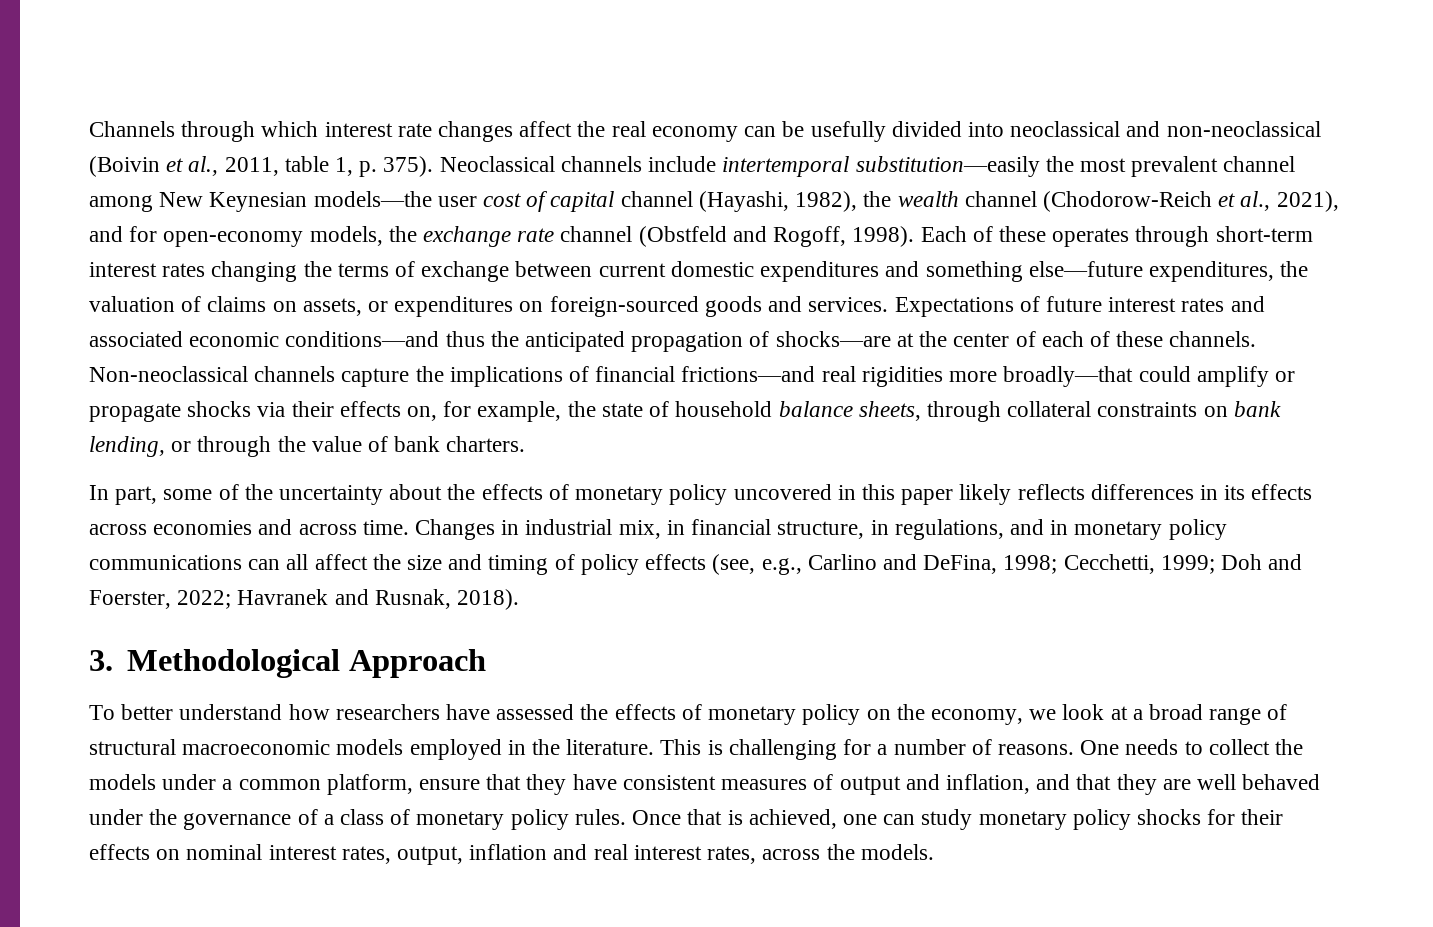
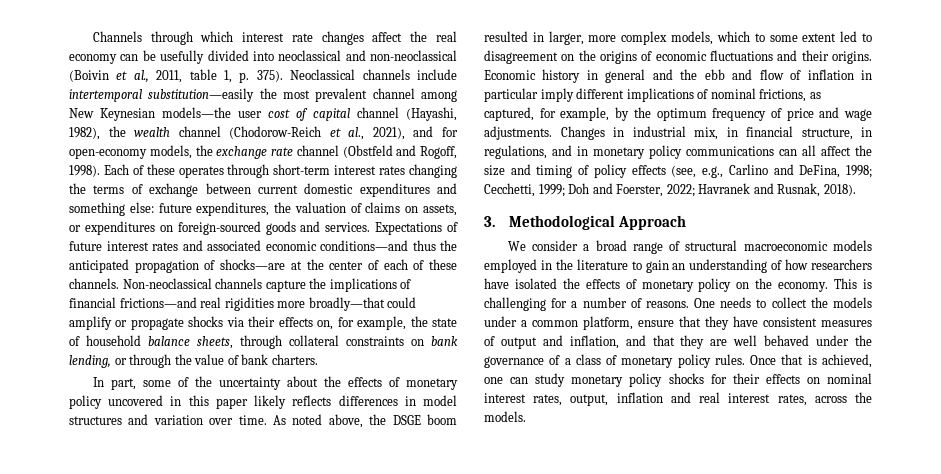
[1028,261,1143,277] else—future -> [129,202,192,213] else: future
[1224,484,1313,500] [89,519,409,535] its effects across economies and across time. -> [423,395,458,406] [69,414,457,428] [484,31,872,45] [484,50,872,64] [484,69,872,83] [484,88,821,102] [484,107,872,121] [484,126,552,140] model structures and variation over time. As noted above, the DSGE boom resulted in larger, more complex models, which to some extent led to disagreement on the origins of economic fluctuations and their origins. Economic history in general and the ebb and flow of inflation in particular imply different implications of nominal frictions, as captured, for example, by the optimum frequency of price and wage adjustments.
[89,704,1128,725] To better understand how researchers have assessed the effects of monetary policy on the economy, we look at -> [507,240,579,251] We consider
[566,739,655,755] literature. -> [576,259,872,273] [484,278,829,292] literature to gain an understanding of how researchers have isolated the effects of monetary policy on the economy.

